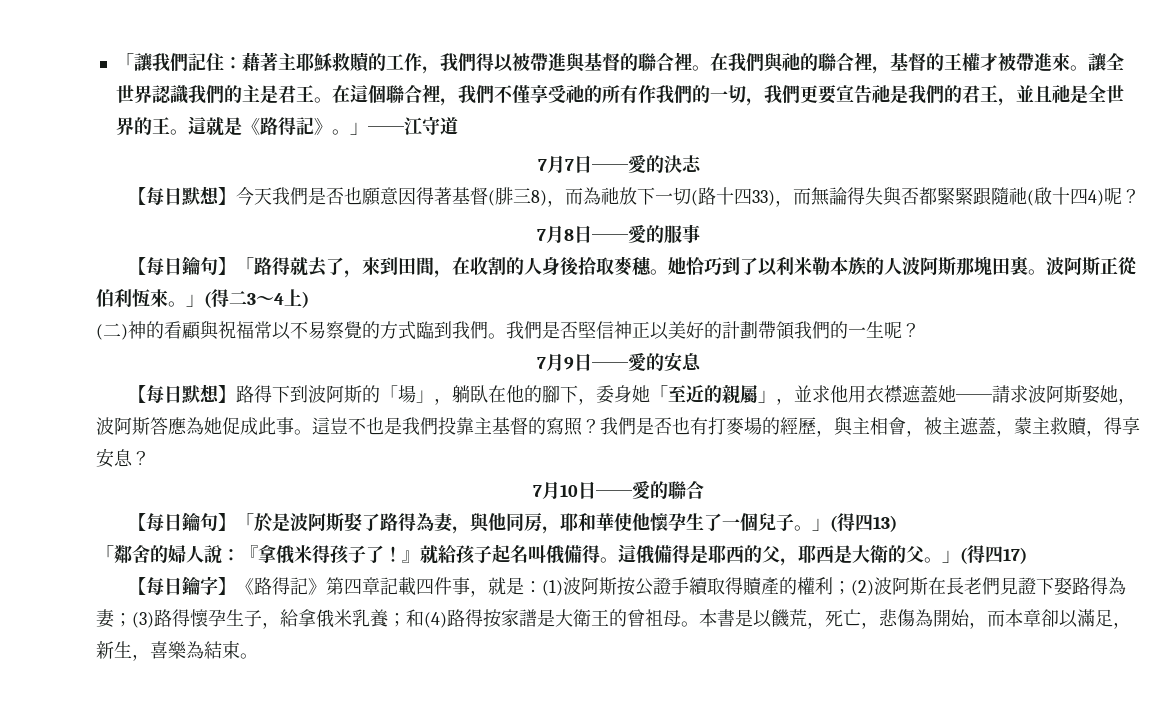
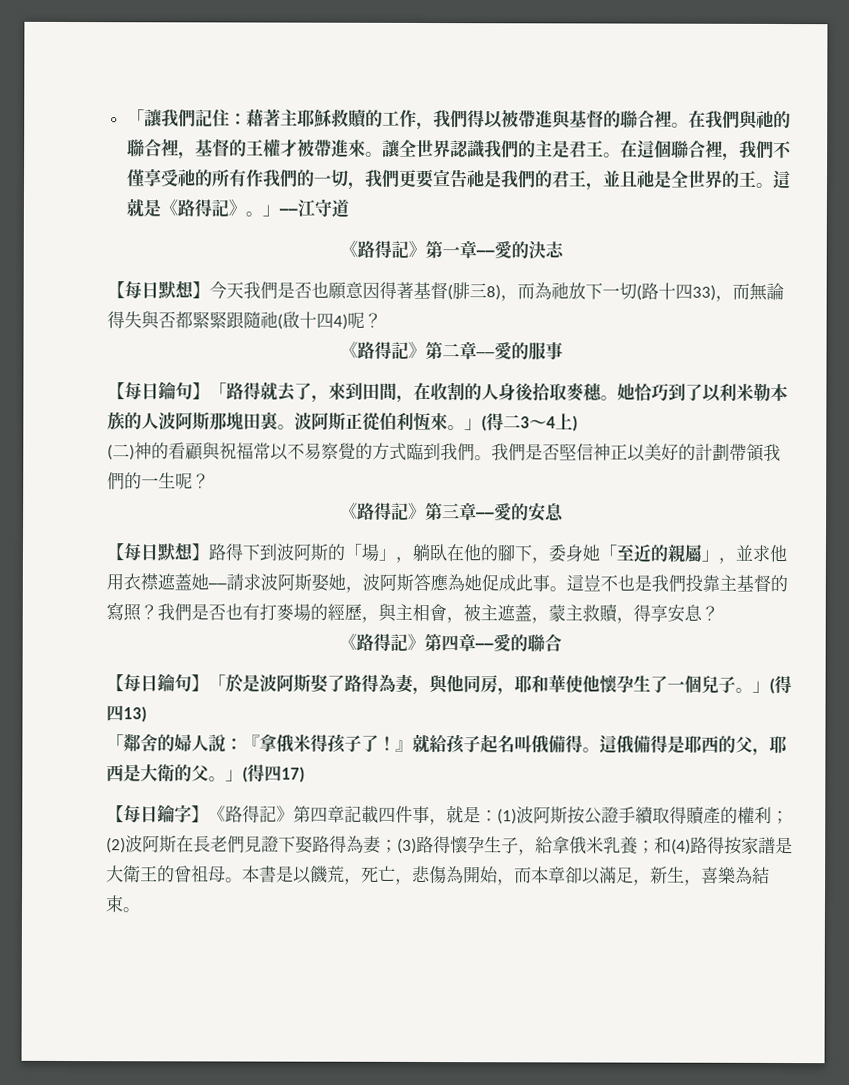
[537,155,592,174] 7月7日 -> [339,239,477,259] 《路得記》第一章
[537,225,592,244] 7月8日 -> [339,340,477,360] 《路得記》第二章
[537,353,592,372] 7月9日 -> [339,501,477,521] 《路得記》第三章
[533,481,596,500] 7月10日 -> [338,632,476,652] 《路得記》第四章

